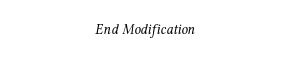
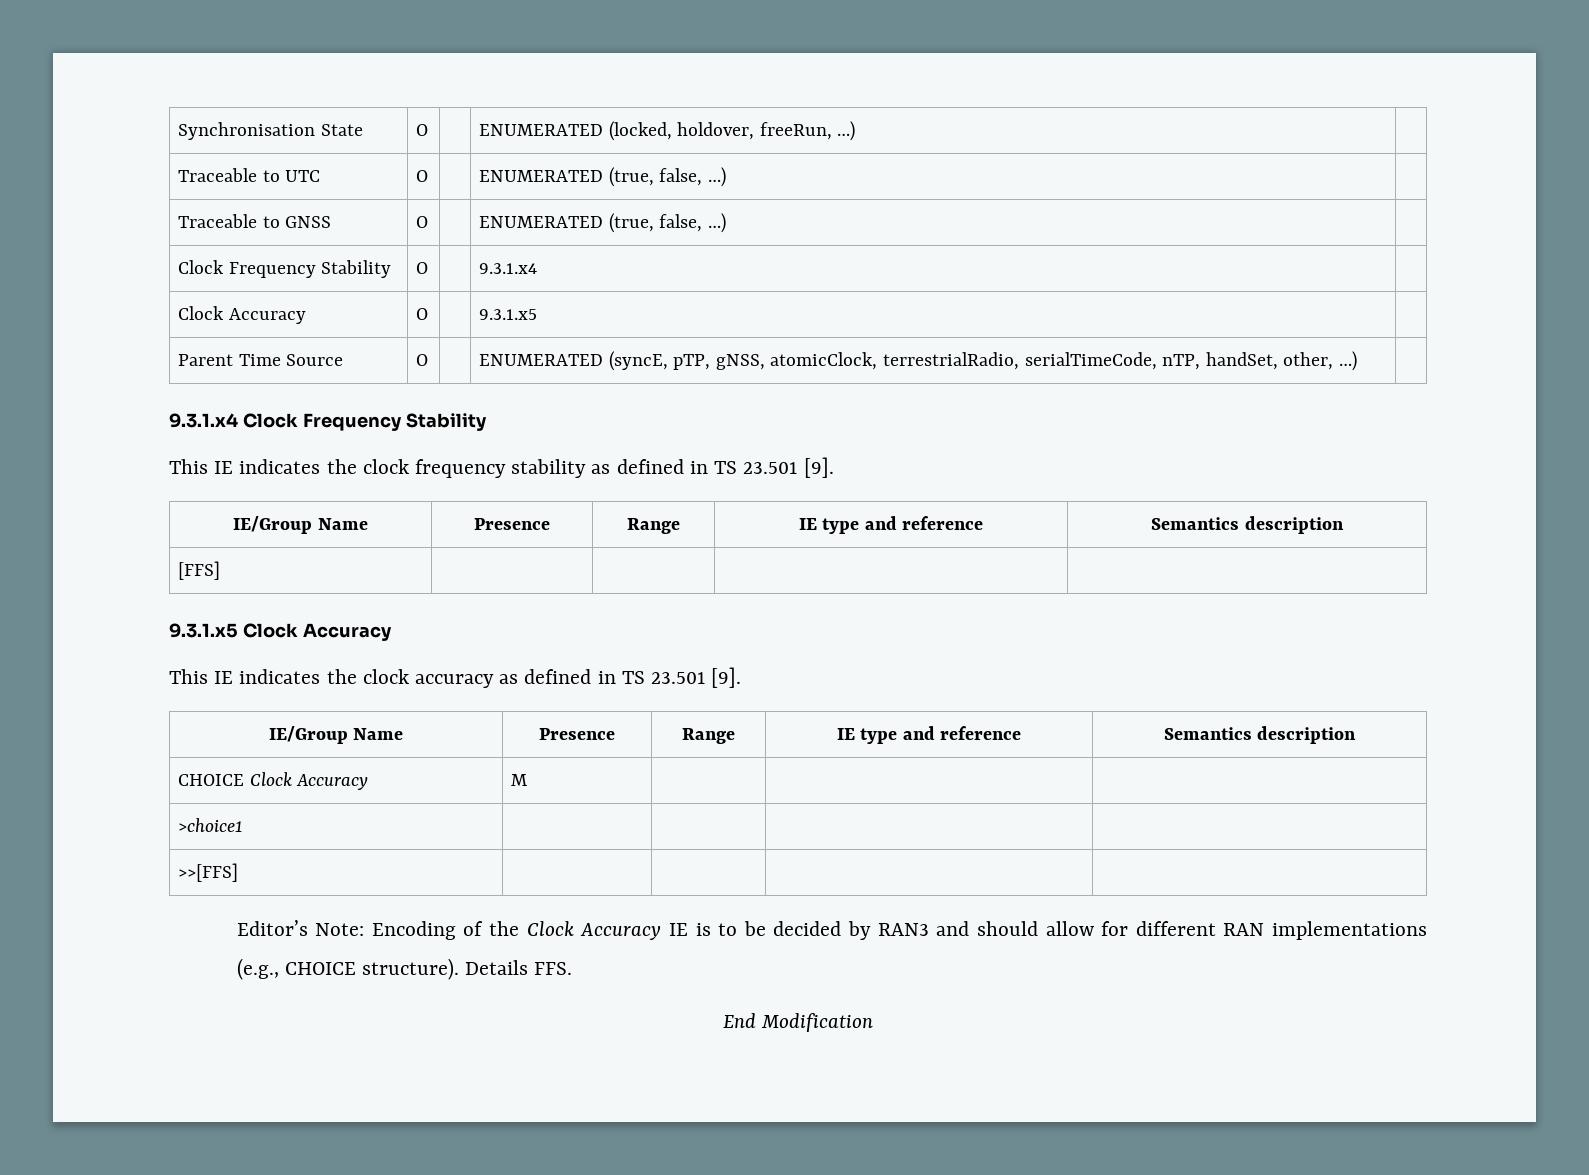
(95, 29) none -> [178,122,363,140] [416,124,429,136] [479,121,856,141] [178,168,321,182] [416,170,429,182] [479,167,726,187] [178,214,332,228] [416,216,429,228] [479,213,726,233] [178,260,392,278] [416,262,429,274] [479,263,538,274] [178,306,306,324] [416,308,429,320] [479,309,538,320] [178,354,344,366] [416,354,429,366] [479,351,1357,371] [169,413,487,431] [169,457,834,478] [233,516,368,534] [474,518,550,530] [627,518,680,534] [798,516,984,534] [1151,516,1344,534] [178,561,221,580] [169,623,392,641] [169,667,742,688] [268,726,404,744] [539,728,615,740] [682,728,735,744] [836,726,1022,744] [1163,726,1357,744] [178,772,369,790] [511,774,528,786] [178,818,244,832] [178,863,239,882] [236,920,1427,940] [236,958,573,980] Synchronisation State | O | | ENUMERATED (locked, holdover, freeRun, …) | // Traceable to UTC | O | | ENUMERATED (true, false, …) | // Traceable to GNSS | O | | ENUMERATED (true, false, …) | // Clock Frequency Stability | O | | 9.3.1.x4 | // Clock Accuracy | O | | 9.3.1.x5 | // Parent Time Source | O | | ENUMERATED (syncE, pTP, gNSS, atomicClock, terrestrialRadio, serialTimeCode, nTP, handSet, other, …) | // 9.3.1.x4 Clock Frequency Stability // This IE indicates the clock frequency stability as defined in TS 23.501 [9]. // IE/Group Name | Presence | Range | IE type and reference | Semantics description // [FFS] | | | | // 9.3.1.x5 Clock Accuracy // This IE indicates the clock accuracy as defined in TS 23.501 [9]. // IE/Group Name | Presence | Range | IE type and reference | Semantics description // CHOICE Clock Accuracy | M | | | // >choice1 | | | | // >>[FFS] | | | | // Editor’s Note: Encoding of the Clock Accuracy IE is to be decided by RAN3 and should allow for different RAN implementations (e.g., CHOICE structure). Details FFS. //

